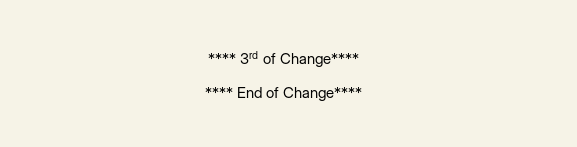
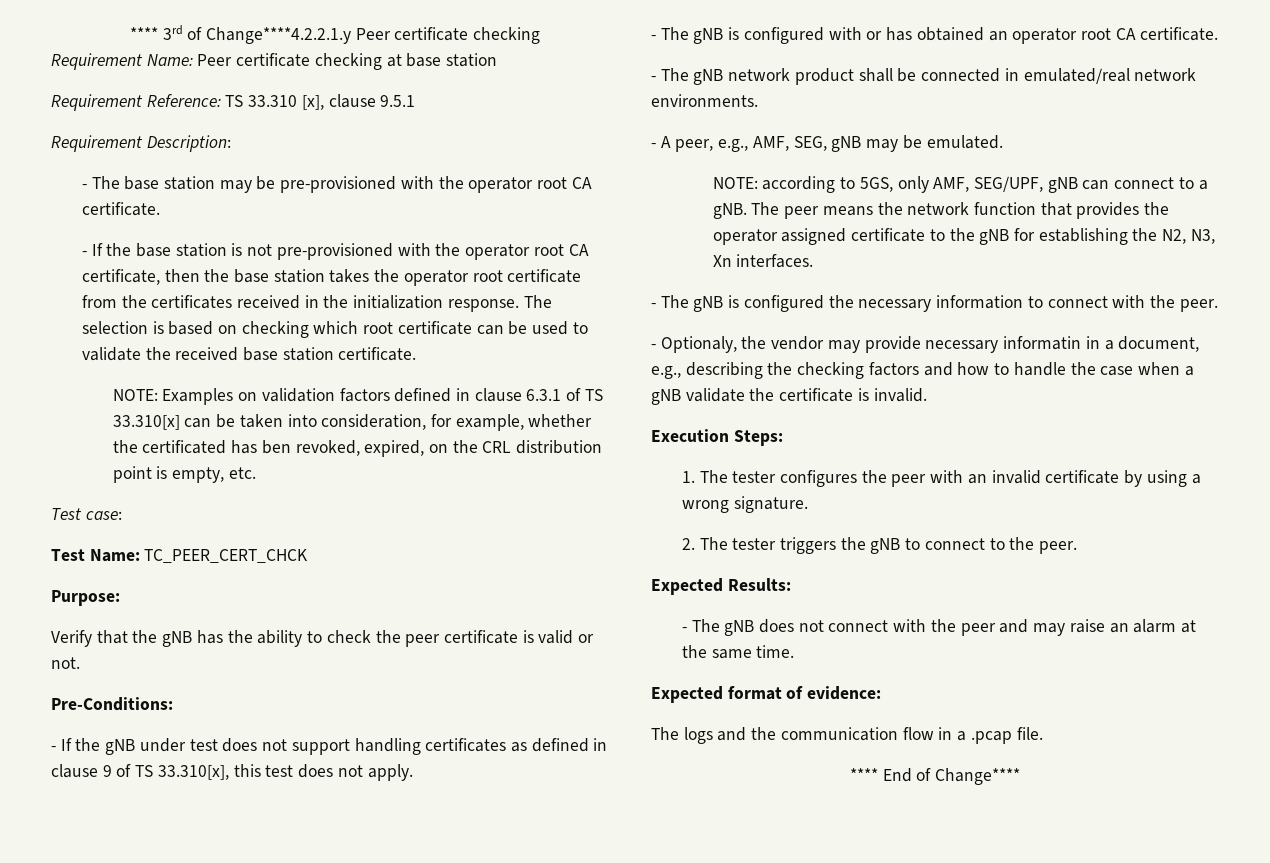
[279,53,359,67] Change**** -> [206,27,541,44] [51,53,498,70] [51,94,416,111] [51,135,231,152] [81,176,592,193] [81,202,160,216] [81,243,589,260] [81,269,582,286] [81,295,552,312] [81,321,588,338] [81,347,417,361] [112,388,603,405] [112,414,593,431] [112,440,603,457] [112,466,256,483] [51,508,122,520] [51,549,309,563] [51,590,120,606] [51,630,595,647] [51,657,80,669] [51,697,173,711] [51,738,608,755] [51,764,413,781] [651,27,1219,44] [651,68,1197,85] [651,94,758,107] [651,135,1003,152] [712,176,1208,193] [712,202,1170,219] [712,228,1215,245] [712,254,814,268] [651,295,1218,312] [651,336,1200,353] [651,362,1194,379] [651,388,927,405] [651,429,783,446] [681,470,1201,487] [681,496,808,513] [681,537,1078,554] [651,578,791,595] [681,619,1196,636] [681,645,795,659] [651,686,882,703] [651,727,1043,744] Change****4.2.2.1.y Peer certificate checking // Requirement Name: Peer certificate checking at base station // Requirement Reference: TS 33.310 [x], clause 9.5.1 // Requirement Description: // - The base station may be pre-provisioned with the operator root CA certificate. // - If the base station is not pre-provisioned with the operator root CA certificate, then the base station takes the operator root certificate from the certificates received in the initialization response. The selection is based on checking which root certificate can be used to validate the received base station certificate. // NOTE: Examples on validation factors defined in clause 6.3.1 of TS 33.310[x] can be taken into consideration, for example, whether the certificated has ben revoked, expired, on the CRL distribution point is empty, etc. // Test case: // Test Name: TC_PEER_CERT_CHCK // Purpose: // Verify that the gNB has the ability to check the peer certificate is valid or not. // Pre-Conditions: // - If the gNB under test does not support handling certificates as defined in clause 9 of TS 33.310[x], this test does not apply. // - The gNB is configured with or has obtained an operator root CA certificate. // - The gNB network product shall be connected in emulated/real network environments. // - A peer, e.g., AMF, SEG, gNB may be emulated. // NOTE: according to 5GS, only AMF, SEG/UPF, gNB can connect to a gNB. The peer means the network function that provides the operator assigned certificate to the gNB for establishing the N2, N3, Xn interfaces. // - The gNB is configured the necessary information to connect with the peer. // - Optionaly, the vendor may provide necessary informatin in a document, e.g., describing the checking factors and how to handle the case when a gNB validate the certificate is invalid. // Execution Steps: // 1. The tester configures the peer with an invalid certificate by using a wrong signature. // 2. The tester triggers the gNB to connect to the peer. // Expected Results: // - The gNB does not connect with the peer and may raise an alarm at the same time. // Expected format of evidence: // The logs and the communication flow in a .pcap file.

